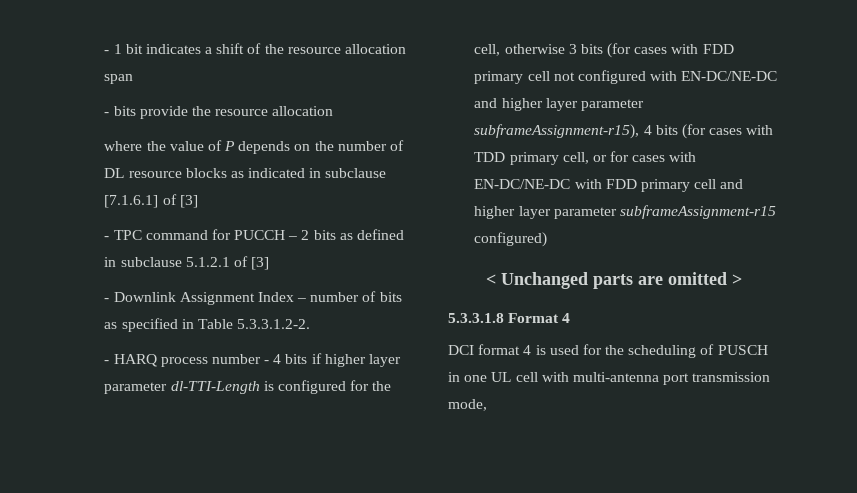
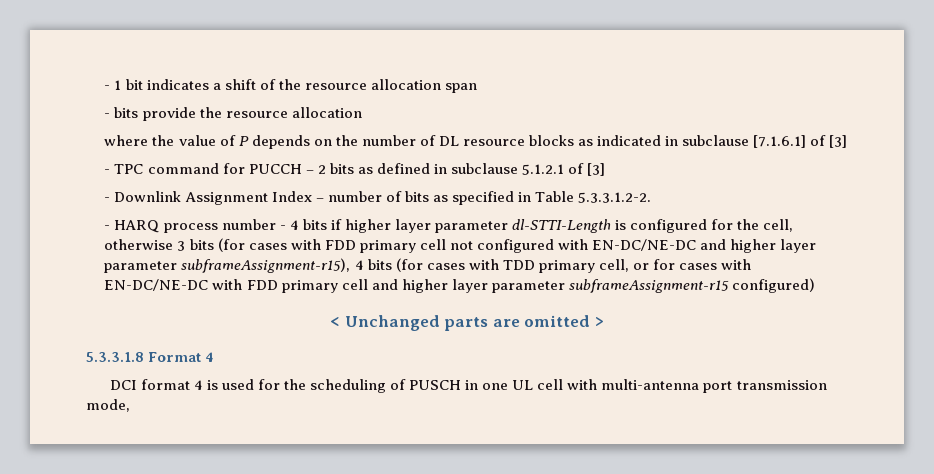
[170,381,260,394] dl-TTI-Length -> [511,219,611,233] dl-STTI-Length

